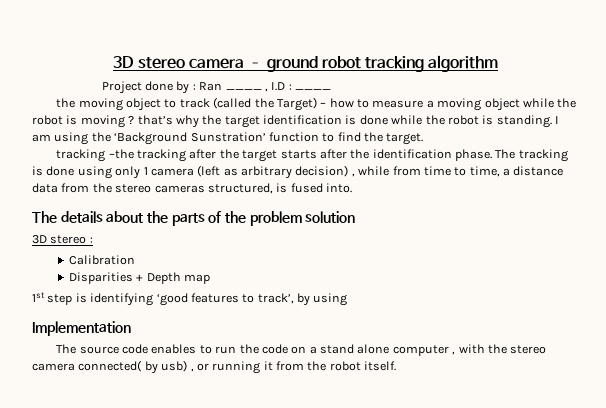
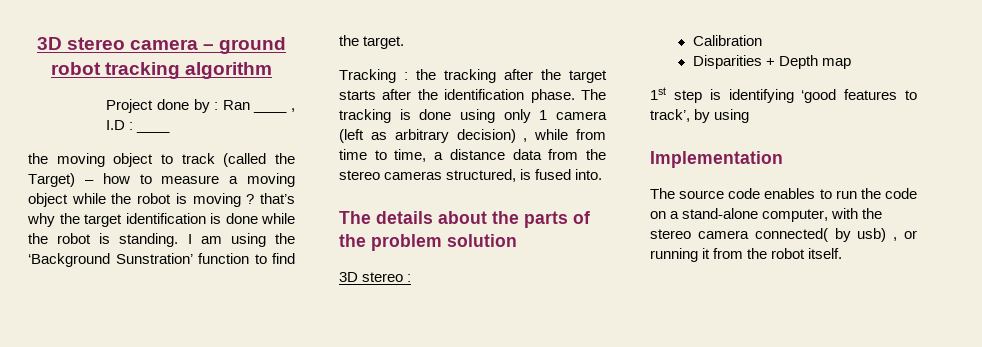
[56,149,134,162] tracking –the -> [339,69,436,83] Tracking : the
[320,344,456,356] stand alone computer , -> [682,208,829,222] stand-alone computer,

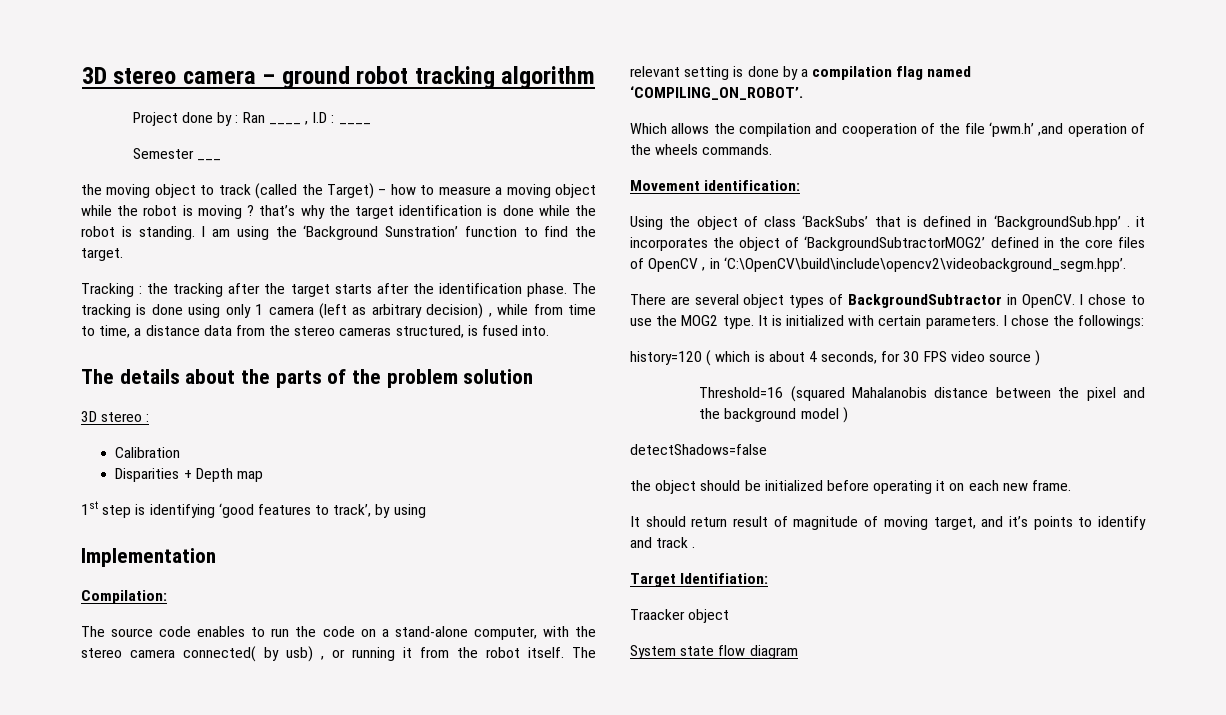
(171, 131) none -> [132,148,194,159] [197,159,222,161] // Semester ___
(783, 159) none -> [81,590,167,604] // Compilation:
(843, 253) none -> [572,647,596,658] [630,66,972,80] [630,86,803,100] [630,122,1145,137] [630,144,773,155] [630,180,801,191] [630,215,1145,230] [630,236,1145,251] [630,257,1126,272] [630,294,1145,308] [630,315,1145,329] [630,350,1041,366] [699,386,1145,402] [699,407,848,423] [630,444,767,455] [630,480,1072,494] [630,516,1146,530] [630,537,696,548] [630,573,769,587] [630,609,730,623] [630,645,798,659] The relevant setting is done by a compilation flag named ‘COMPILING_ON_ROBOT’. // Which allows the compilation and cooperation of the file ‘pwm.h’ ,and operation of the wheels commands. // Movement identification: // Using the object of class ‘BackSubs’ that is defined in ‘BackgroundSub.hpp’ . it incorporates the object of ‘BackgroundSubtractorMOG2’ defined in the core files of OpenCV , in ‘C:\OpenCV\build\include\opencv2\videobackground_segm.hpp’. // There are several object types of BackgroundSubtractor in OpenCV. I chose to use the MOG2 type. It is initialized with certain parameters. I chose the followings: // history=120 ( which is about 4 seconds, for 30 FPS video source ) // Threshold=16 (squared Mahalanobis distance between the pixel and the background model ) // detectShadows=false // the object should be initialized before operating it on each new frame. // It should return result of magnitude of moving target, and it’s points to identify and track . // Target Identifiation: // Traacker object // System state flow diagram

